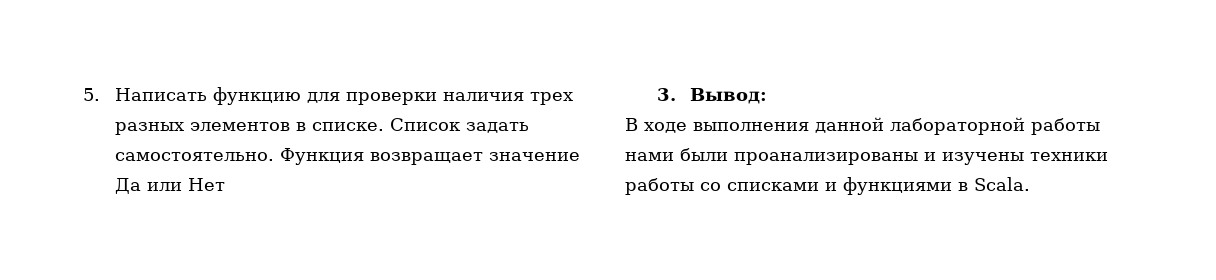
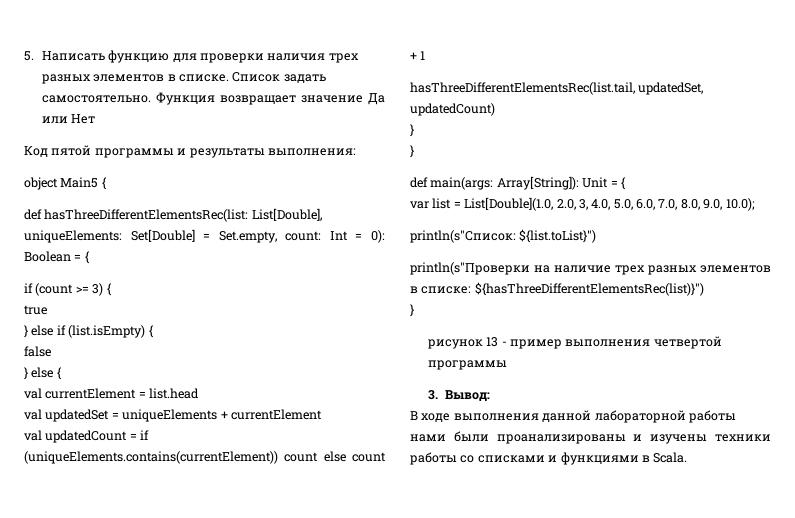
(226, 184) none -> [24,145,356,158] [24,177,107,190] [24,208,322,222] [24,229,385,243] [24,251,90,264] [24,283,112,296] [24,305,47,315] [24,325,154,338] [24,346,51,357] [24,367,62,380] [24,388,200,399] [24,409,322,422] [24,430,150,443] [24,451,386,464] [410,51,426,60] [410,82,704,95] [410,103,495,116] [410,124,414,137] [410,145,414,158] [410,176,626,190] [410,197,755,211] [410,229,597,243] [410,262,771,275] [410,282,704,296] [410,304,414,317] [427,336,722,349] [427,360,507,370] // Код пятой программы и результаты выполнения: // object Main5 { // def hasThreeDifferentElementsRec(list: List[Double], uniqueElements: Set[Double] = Set.empty, count: Int = 0): Boolean = { // if (count >= 3) { // true // } else if (list.isEmpty) { // false // } else { // val currentElement = list.head // val updatedSet = uniqueElements + currentElement // val updatedCount = if (uniqueElements.contains(currentElement)) count else count + 1 // hasThreeDifferentElementsRec(list.tail, updatedSet, updatedCount) // } // } // def main(args: Array[String]): Unit = { // var list = List[Double](1.0, 2.0, 3, 4.0, 5.0, 6.0, 7.0, 8.0, 9.0, 10.0); // println(s"Cписок: ${list.toList}") // println(s"Проверки на наличие трех разных элементов в списке: ${hasThreeDifferentElementsRec(list)}") // } // рисунок 13 - пример выполнения четвертой программы

